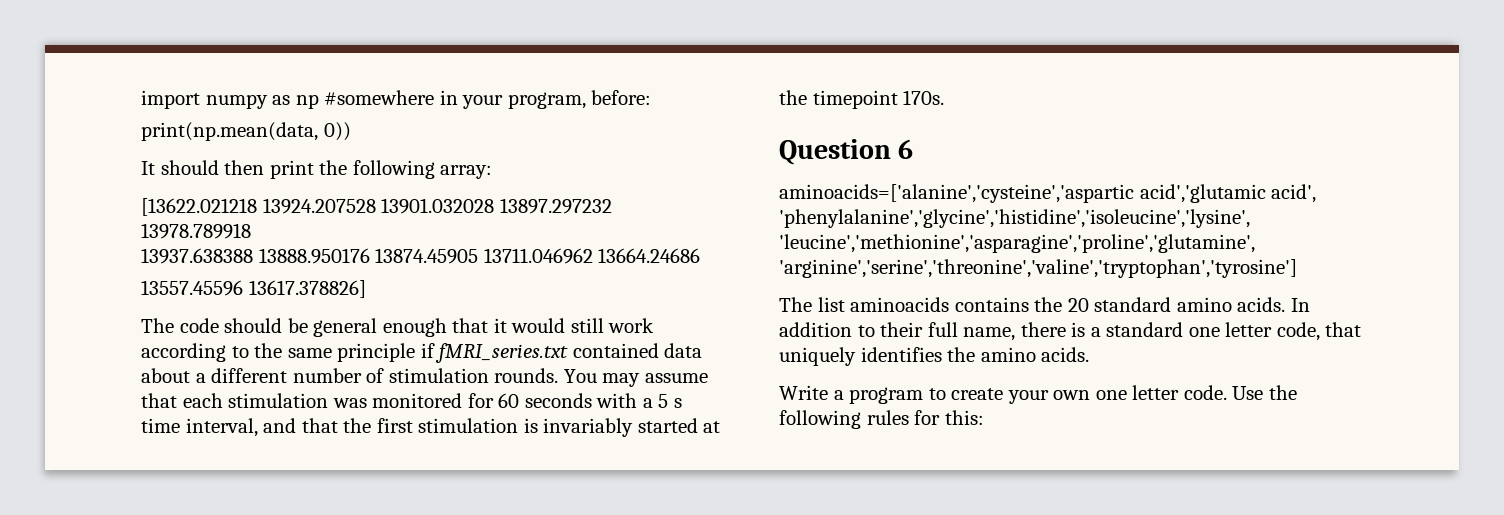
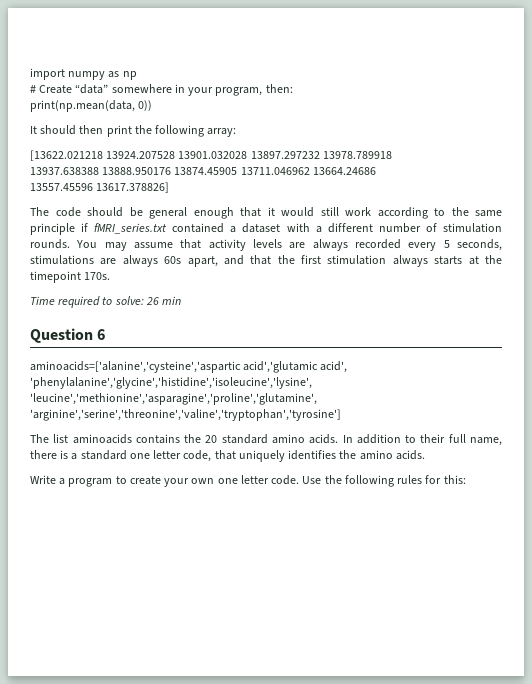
[324,90,435,105] #somewhere -> [30,84,172,94] // # Create “data” somewhere
[591,90,652,105] before: -> [265,84,293,93] then:
[664,343,703,358] [141,368,190,383] data about -> [230,223,310,233] a dataset with
[182,393,682,408] [141,418,258,437] each stimulation was monitored for 60 seconds with a 5 s time interval, -> [208,239,502,251] [30,255,218,267] activity levels are always recorded every 5 seconds, stimulations are always 60s apart,
[523,418,698,437] is invariably started -> [392,255,463,267] always starts
(945, 97) none -> [30,296,182,308] // Time required to solve: 26 min

